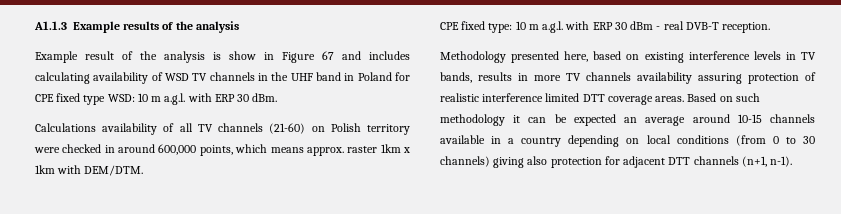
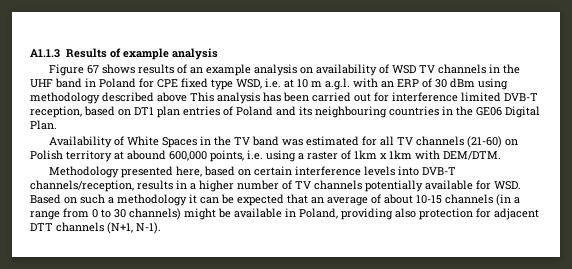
[73,21,239,33] [35,51,410,63] [35,72,90,84] Example results of the analysis // Example result of the analysis is show in Figure 67 and includes calculating -> [65,48,218,60] [48,64,313,76] Results of example analysis // Figure 67 shows results of an example analysis on
[107,93,278,105] [35,123,175,135] WSD: 10 m a.g.l. with ERP 30 dBm. // Calculations availability of -> [236,78,508,90] [30,92,538,104] [30,106,540,118] [30,120,57,130] [48,136,377,148] WSD, i.e. at 10 m a.g.l. with an ERP of 30 dBm using methodology described above This analysis has been carried out for interference limited DVB-T reception, based on DT1 plan entries of Poland and its neighbouring countries in the GE06 Digital Plan. // Availability of White Spaces in the TV band was estimated for
[34,144,378,156] were checked in around 600,000 points, which means approx. raster -> [114,150,351,162] at abound 600,000 points, i.e. using a raster of
[440,21,771,33] // CPE fixed type: 10 m a.g.l. with ERP 30 dBm - real DVB-T reception. -> (501, 155) none
[644,52,684,63] existing -> [253,166,292,176] certain
[785,52,816,60] [440,72,816,84] [440,93,685,105] in TV bands, results in more TV channels availability assuring protection of realistic interference limited DTT coverage areas. -> [397,166,456,176] [30,180,521,192] into DVB-T channels/reception, results in a higher number of TV channels potentially available for WSD.
(760, 97) none -> [108,197,114,204] a
(616, 120) none -> [287,194,308,204] that
[692,114,815,123] [440,135,815,147] [440,156,525,168] around 10-15 channels available in a country depending on local conditions (from 0 to 30 channels) giving -> [371,194,520,206] [30,208,393,220] of about 10-15 channels (in a range from 0 to 30 channels) might be available in Poland, providing
[741,156,793,167] (n+1, n-1). -> [107,222,161,234] (N+1, N-1).

